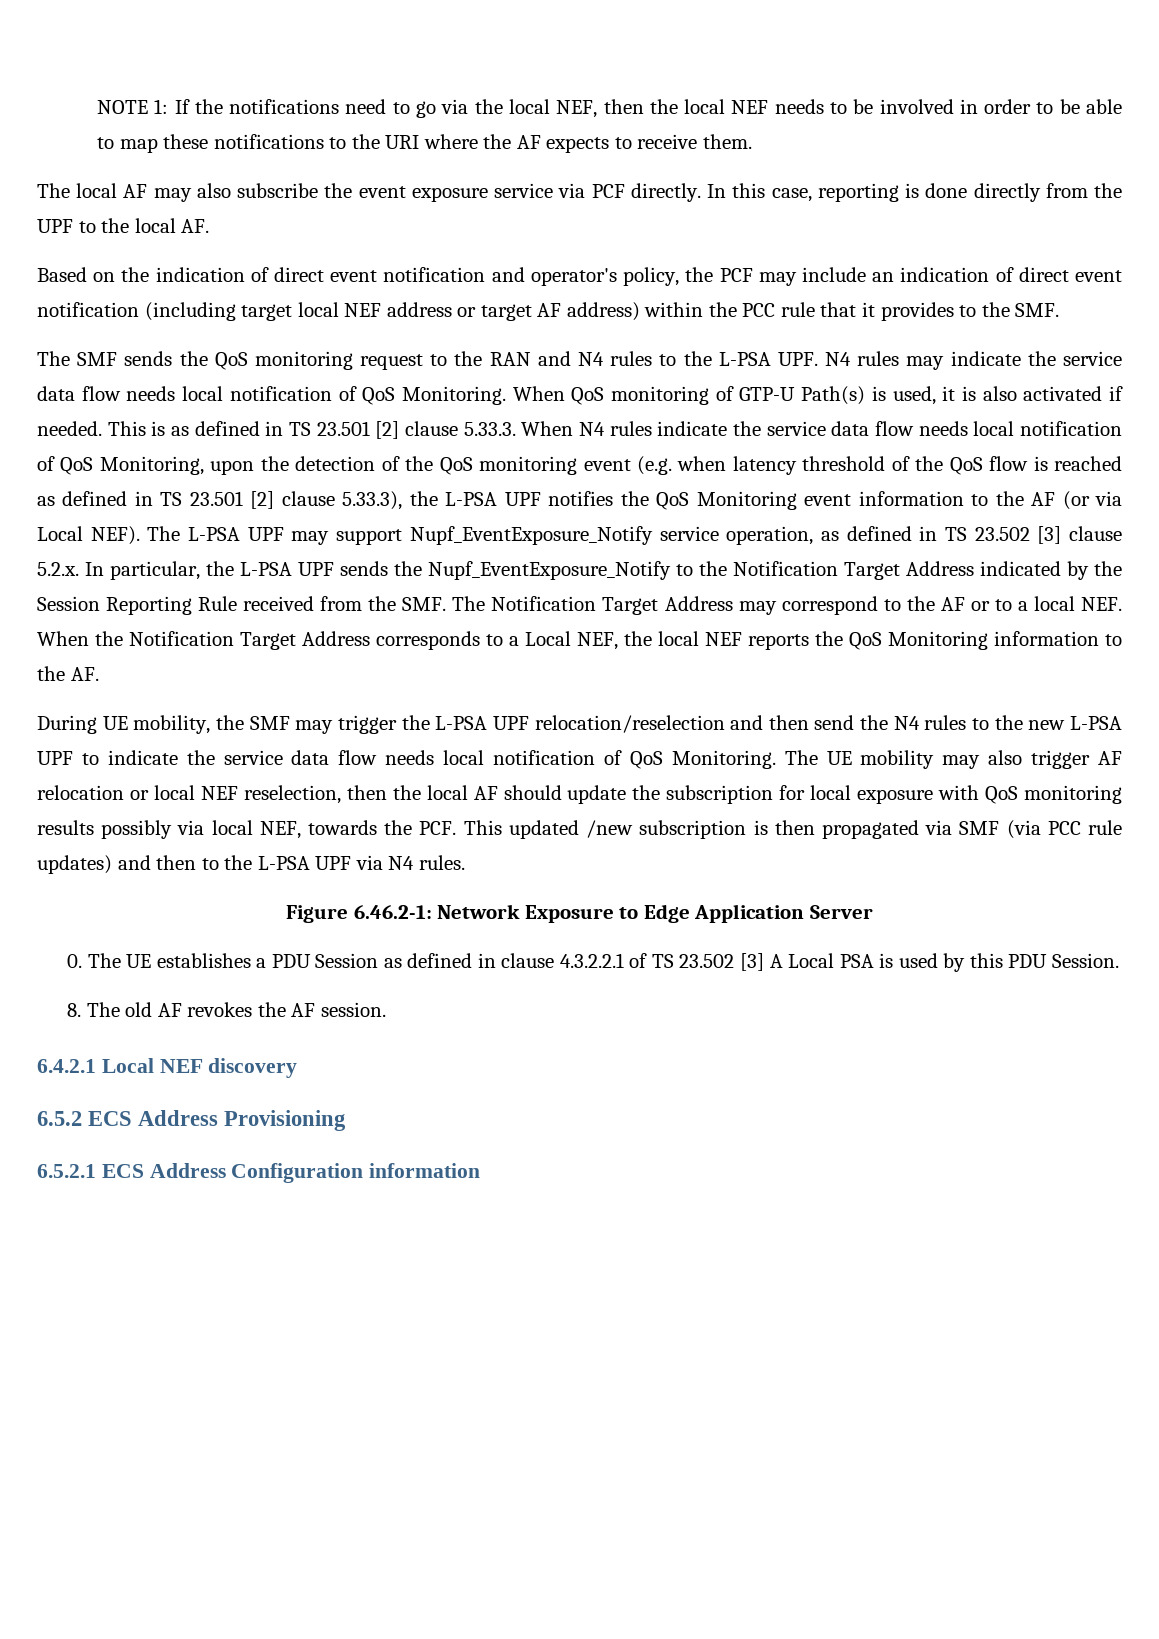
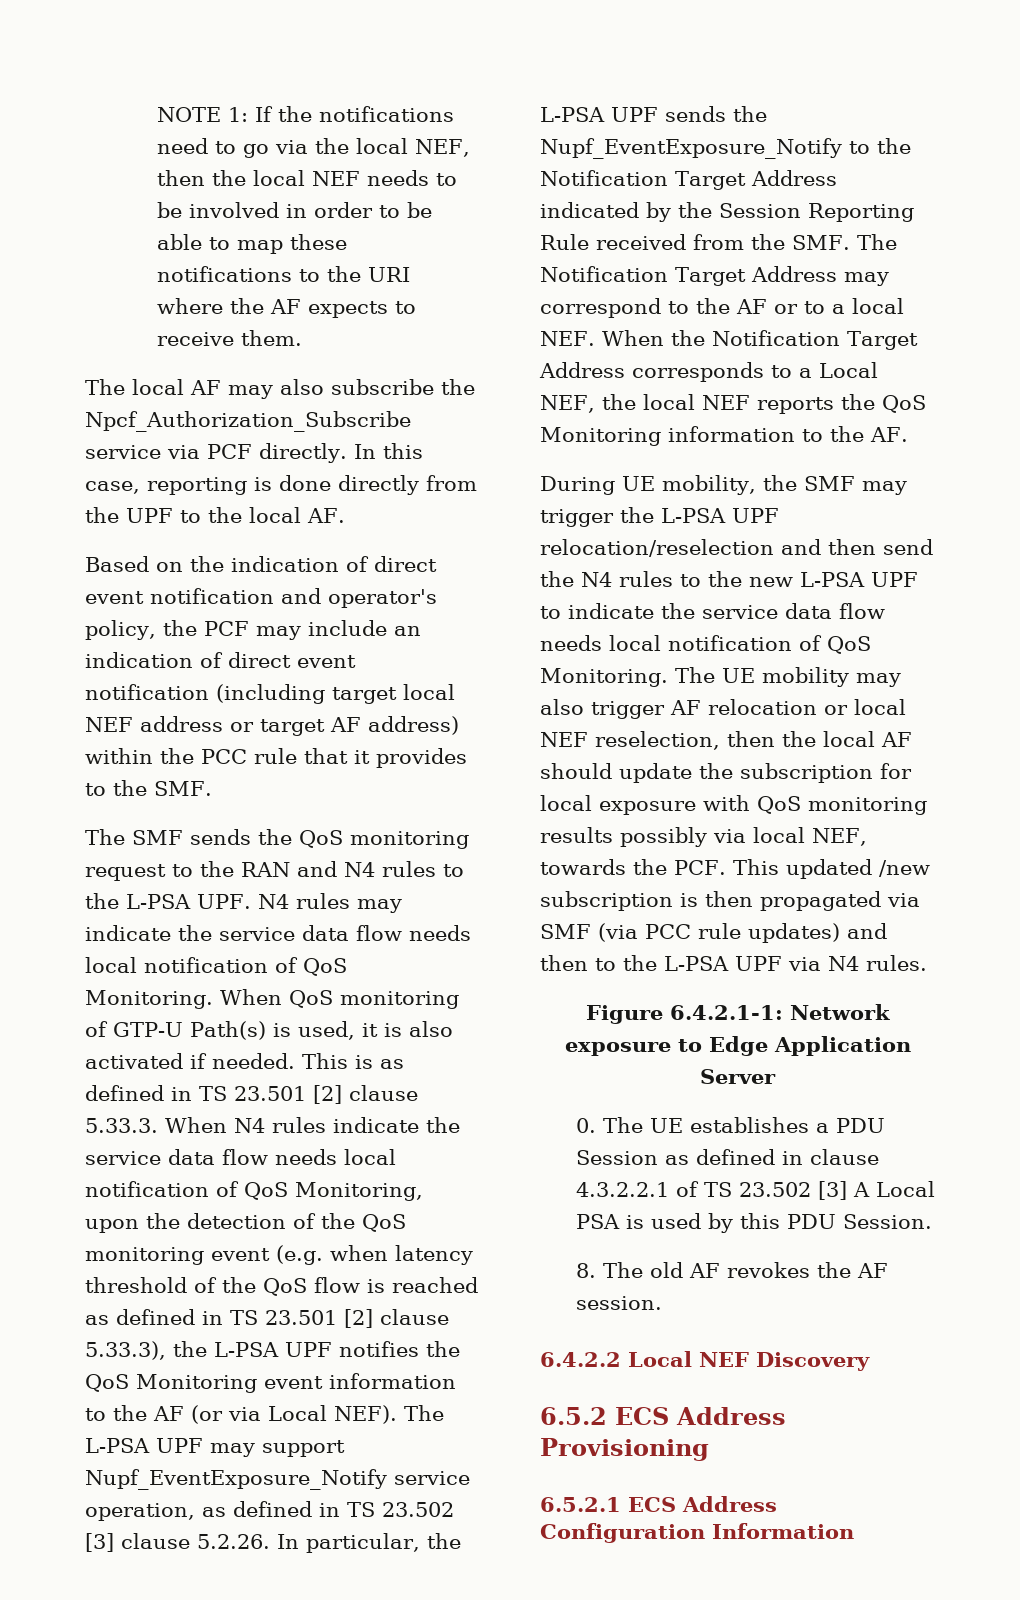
[358,186,488,202] event exposure -> [85,411,411,432] Npcf_Authorization_Subscribe
[37,562,79,576] 5.2.x. -> [197,1534,270,1549] 5.2.26.
[353,904,614,923] 6.46.2-1: Network Exposure -> [669,1004,890,1020] [564,1042,671,1056] 6.4.2.1-1: Network exposure
[37,1059,96,1073] 6.4.2.1 -> [540,1352,621,1367] 6.4.2.2
[208,1058,298,1078] discovery -> [756,1352,870,1371] Discovery
[369,1163,481,1178] information -> [712,1523,854,1539] Information

